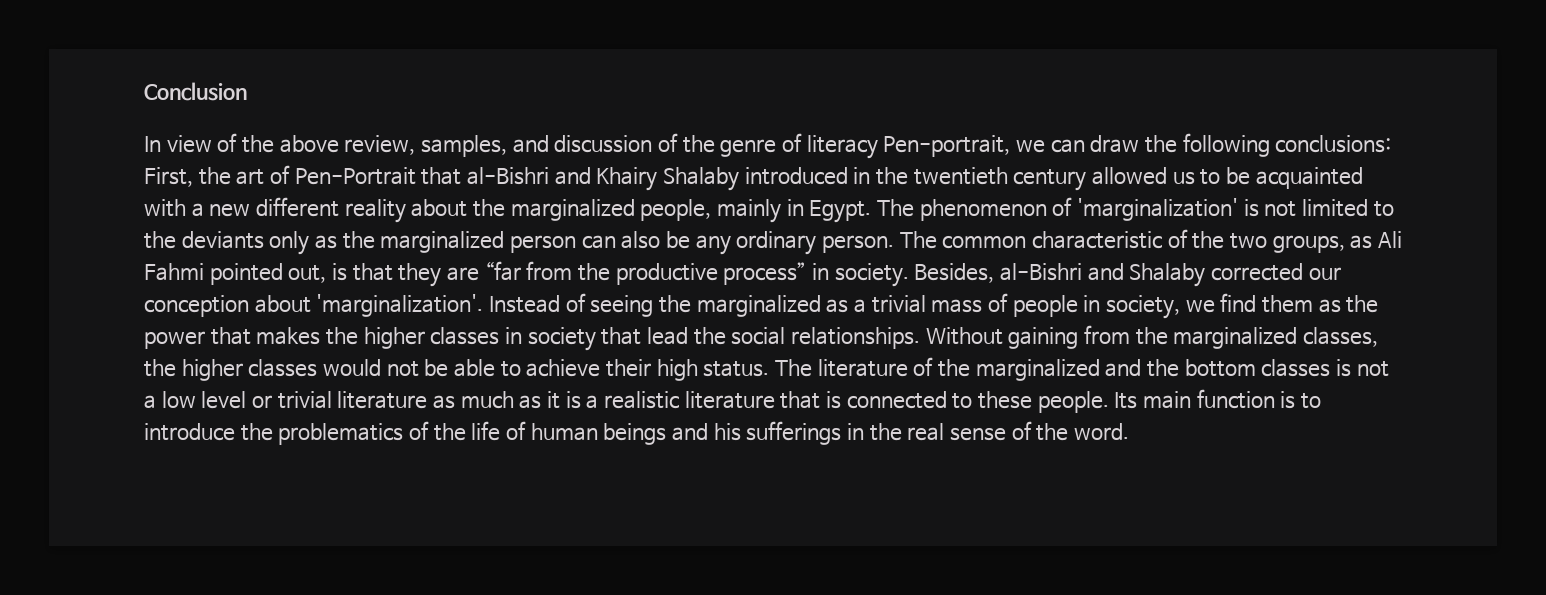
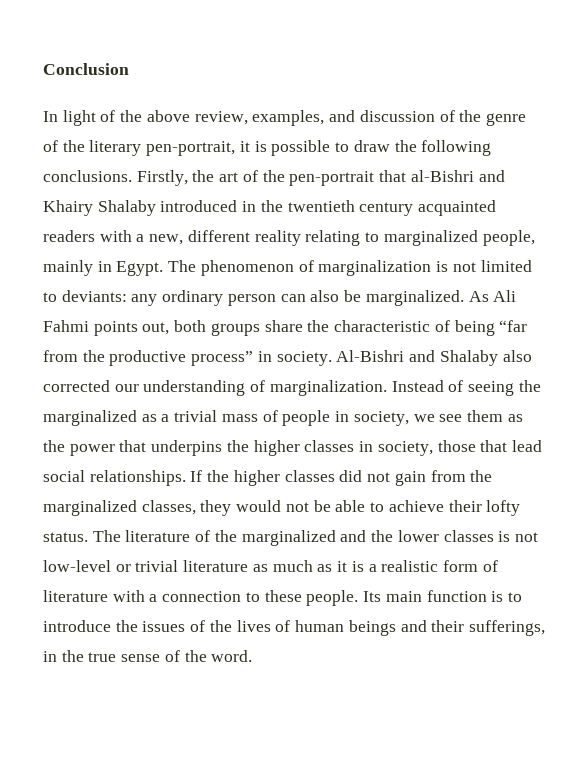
[166,135,212,153] view -> [62,110,96,126] light
[421,135,508,157] samples, -> [252,110,325,126] examples,
[806,135,1085,159] literacy Pen-portrait, we can -> [62,140,350,156] the literary pen-portrait, it is possible to
[1275,135,1392,153] [144,167,193,187] conclusions: First, -> [43,170,188,186] conclusions. Firstly,
[294,167,416,185] Pen-Portrait -> [262,170,375,186] the pen-portrait
[1092,167,1363,189] [144,199,251,217] allowed us to be acquainted with a new -> [418,200,497,216] [43,230,184,245] acquainted readers with a new,
[411,199,505,217] about the -> [305,230,380,246] relating to
[1076,198,1238,221] 'marginalization' -> [318,260,432,276] marginalization
[144,229,1402,255] [144,263,480,287] the deviants only as the marginalized person can also be any ordinary person. The common characteristic of the two groups, as Ali Fahmi pointed out, is that they are -> [61,290,517,306] [43,320,495,336] deviants: any ordinary person can also be marginalized. As Ali Fahmi points out, both groups share the characteristic of being
[914,263,1082,283] Besides, al-Bishri -> [336,350,405,362] Al-Bishri
(1206, 275) none -> [502,350,532,362] also
[144,294,484,317] conception about 'marginalization'. -> [143,380,387,396] understanding of marginalization.
[1220,293,1257,312] find -> [439,414,463,422] see
[256,327,321,345] makes -> [151,440,223,456] underpins
[527,327,596,351] society -> [377,440,476,456] society, those
[693,327,726,345] the -> (542, 446) none
[925,327,1079,349] Without gaining -> [190,470,426,486] If the higher classes did not gain
[144,359,318,381] the higher classes -> [200,500,232,516] they
[656,359,698,381] high -> [486,500,521,516] lofty
[1184,359,1256,377] bottom -> [397,530,439,542] lower
[144,391,247,409] a low level -> [43,560,111,572] low-level
[684,391,947,409] literature that is connected -> [442,560,498,572] [43,590,242,602] form of literature with a connection
[278,421,501,445] problematics of the life -> [142,620,271,632] issues of the lives
[713,421,945,445] his sufferings in the real -> [431,620,545,636] [43,650,117,662] their sufferings, in the true

